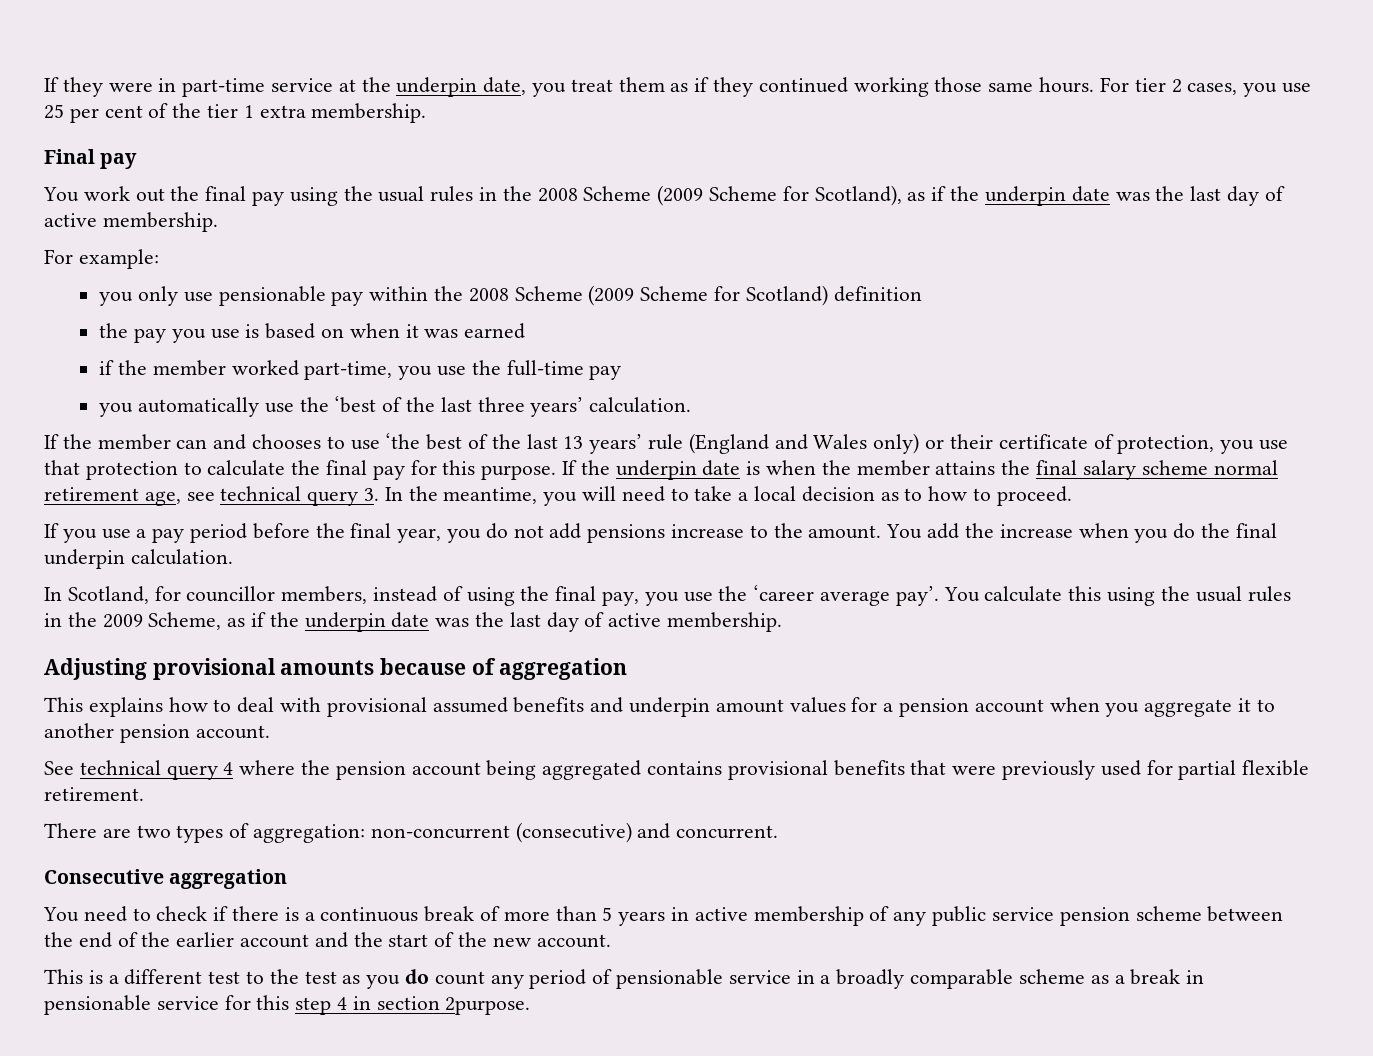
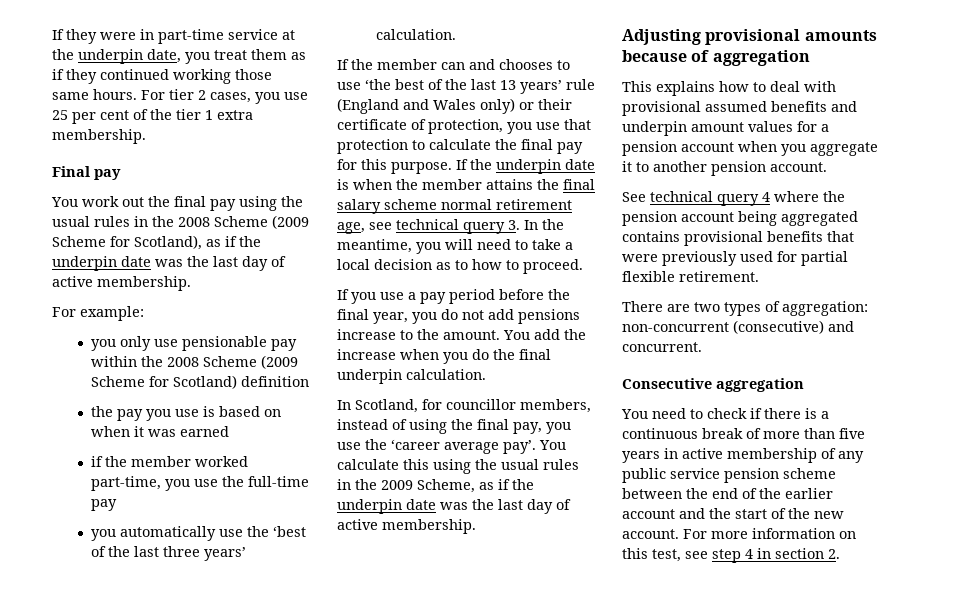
[602,907,613,921] 5 -> [839,428,865,439] five
[44,969,1205,989] [44,995,290,1015] // This is a different test to the test as you do count any period of pensionable service in a broadly comparable scheme as a break in pensionable service for this -> [683,528,856,539] [622,548,708,562] For more information on this test, see
[445,997,531,1015] 2purpose. -> [828,549,840,559] 2.

